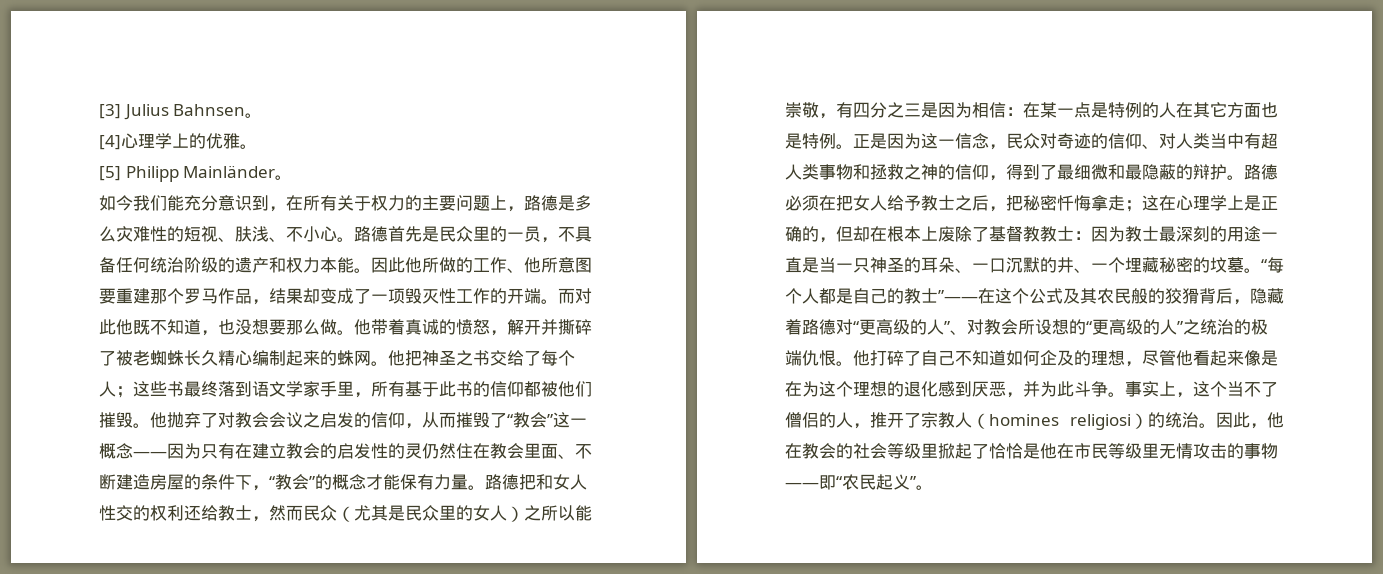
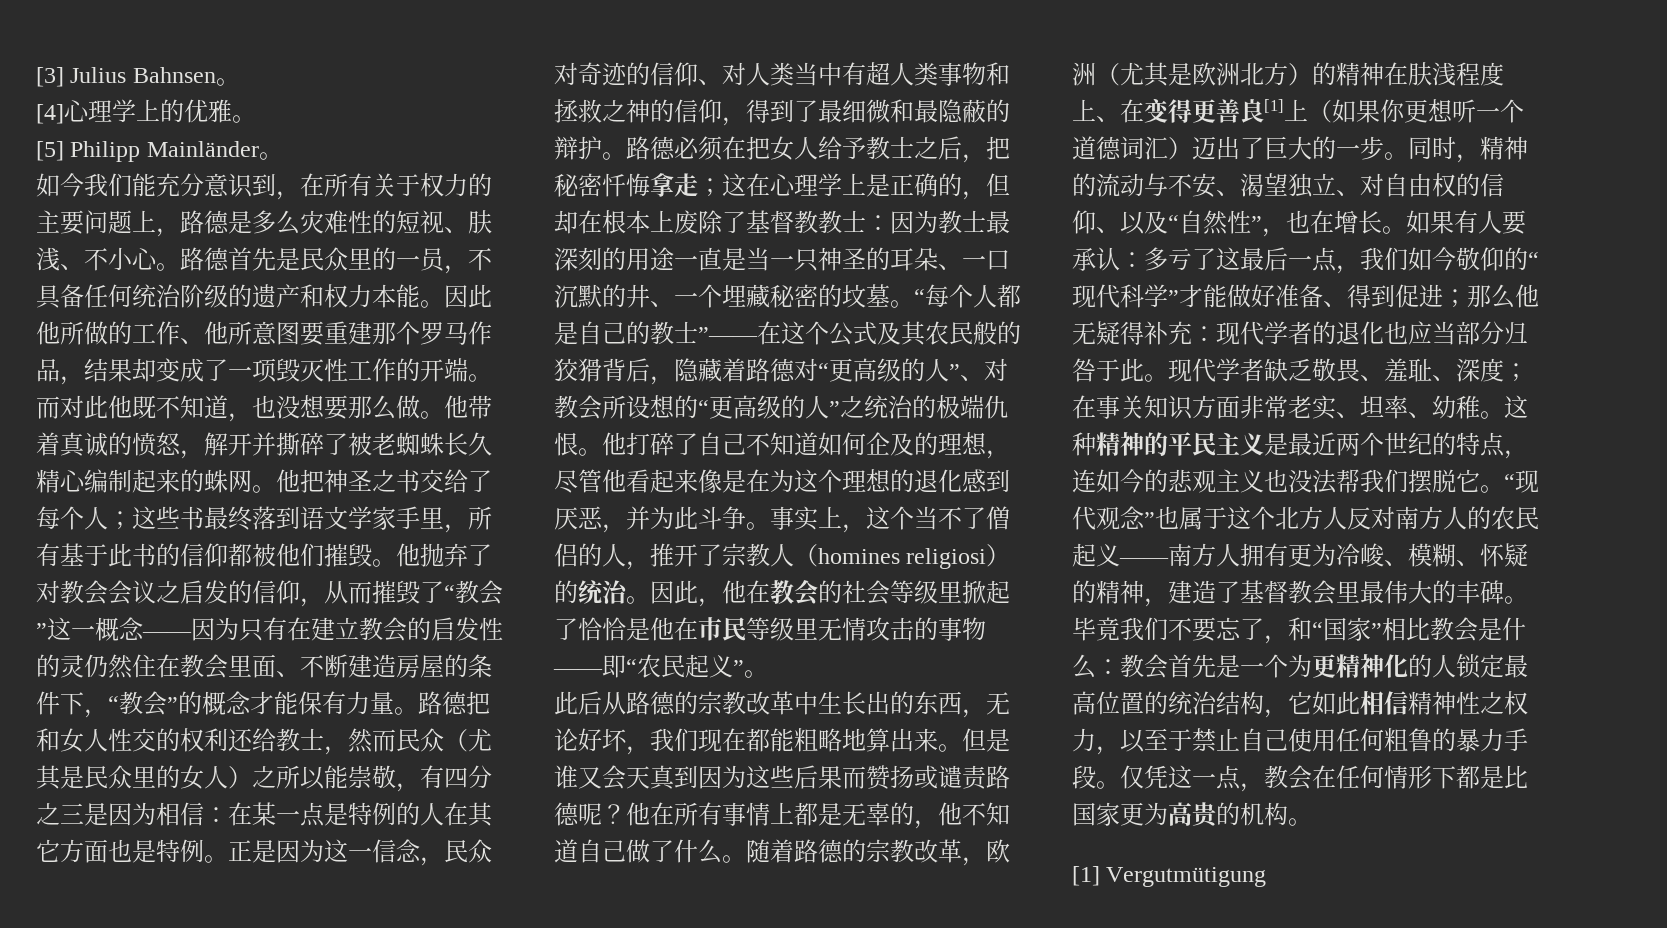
(933, 487) none -> [554,691,1010,718] [554,728,1010,755] [554,765,1010,790] [554,802,1010,829] [554,839,1010,866] [1072,62,1504,87] [1072,98,1524,123] [1072,136,1528,163] [1072,173,1504,198] [1072,210,1526,237] [1072,247,1539,274] [1072,284,1539,309] [1072,321,1528,345] [1072,358,1528,382] [1072,395,1528,420] [1072,432,1528,459] [1072,469,1539,494] [1072,506,1539,530] [1072,543,1528,567] [1072,580,1528,607] [1072,617,1526,644] [1072,654,1528,679] [1072,691,1528,718] [1072,728,1528,755] [1072,765,1528,792] [1072,802,1312,828] [1072,866,1267,887] // 此后从路德的宗教改革中生长出的东西，无论好坏，我们现在都能粗略地算出来。但是谁又会天真到因为这些后果而赞扬或谴责路德呢？他在所有事情上都是无辜的，他不知道自己做了什么。随着路德的宗教改革，欧洲（尤其是欧洲北方）的精神在肤浅程度上、在变得更善良[1]上（如果你更想听一个道德词汇）迈出了巨大的一步。同时，精神的流动与不安、渴望独立、对自由权的信仰、以及“自然性”，也在增长。如果有人要承认：多亏了这最后一点，我们如今敬仰的“现代科学”才能做好准备、得到促进；那么他无疑得补充：现代学者的退化也应当部分归咎于此。现代学者缺乏敬畏、羞耻、深度；在事关知识方面非常老实、坦率、幼稚。这种精神的平民主义是最近两个世纪的特点，连如今的悲观主义也没法帮我们摆脱它。“现代观念”也属于这个北方人反对南方人的农民起义——南方人拥有更为冷峻、模糊、怀疑的精神，建造了基督教会里最伟大的丰碑。毕竟我们不要忘了，和“国家”相比教会是什么：教会首先是一个为更精神化的人锁定最高位置的统治结构，它如此相信精神性之权力，以至于禁止自己使用任何粗鲁的暴力手段。仅凭这一点，教会在任何情形下都是比国家更为高贵的机构。 // [1] Vergutmütigung

